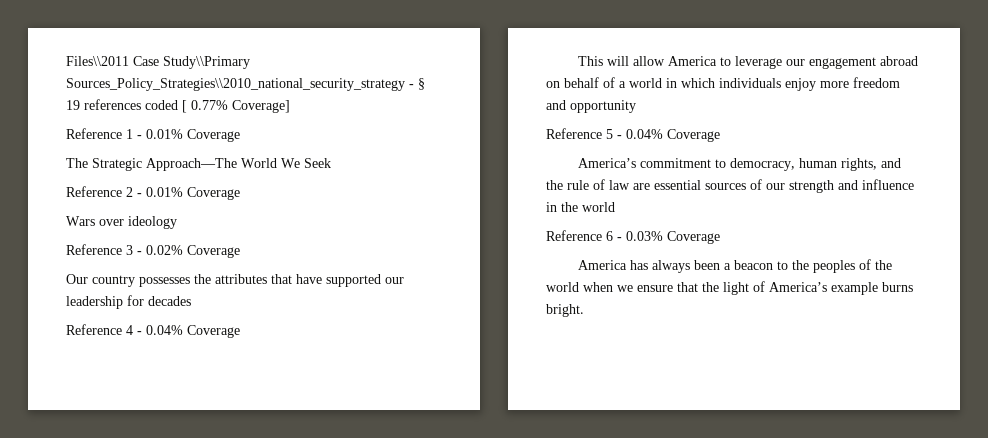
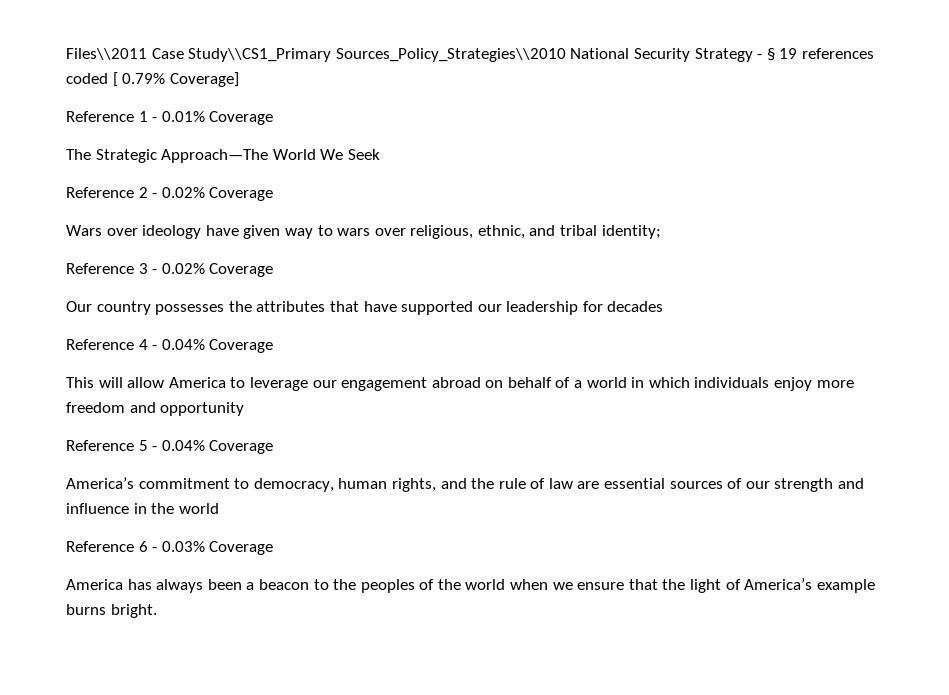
[163,56,250,69] [66,78,405,91] Study\\Primary Sources_Policy_Strategies\\2010_national_security_strategy -> [188,48,753,62] Study\\CS1_Primary Sources_Policy_Strategies\\2010 National Security Strategy
[191,100,228,110] 0.77% -> [122,73,166,84] 0.79%
[146,187,183,197] 0.01% -> [161,187,205,198] 0.02%
(177, 222) none -> [205,225,661,239] have given way to wars over religious, ethnic, and tribal identity;

